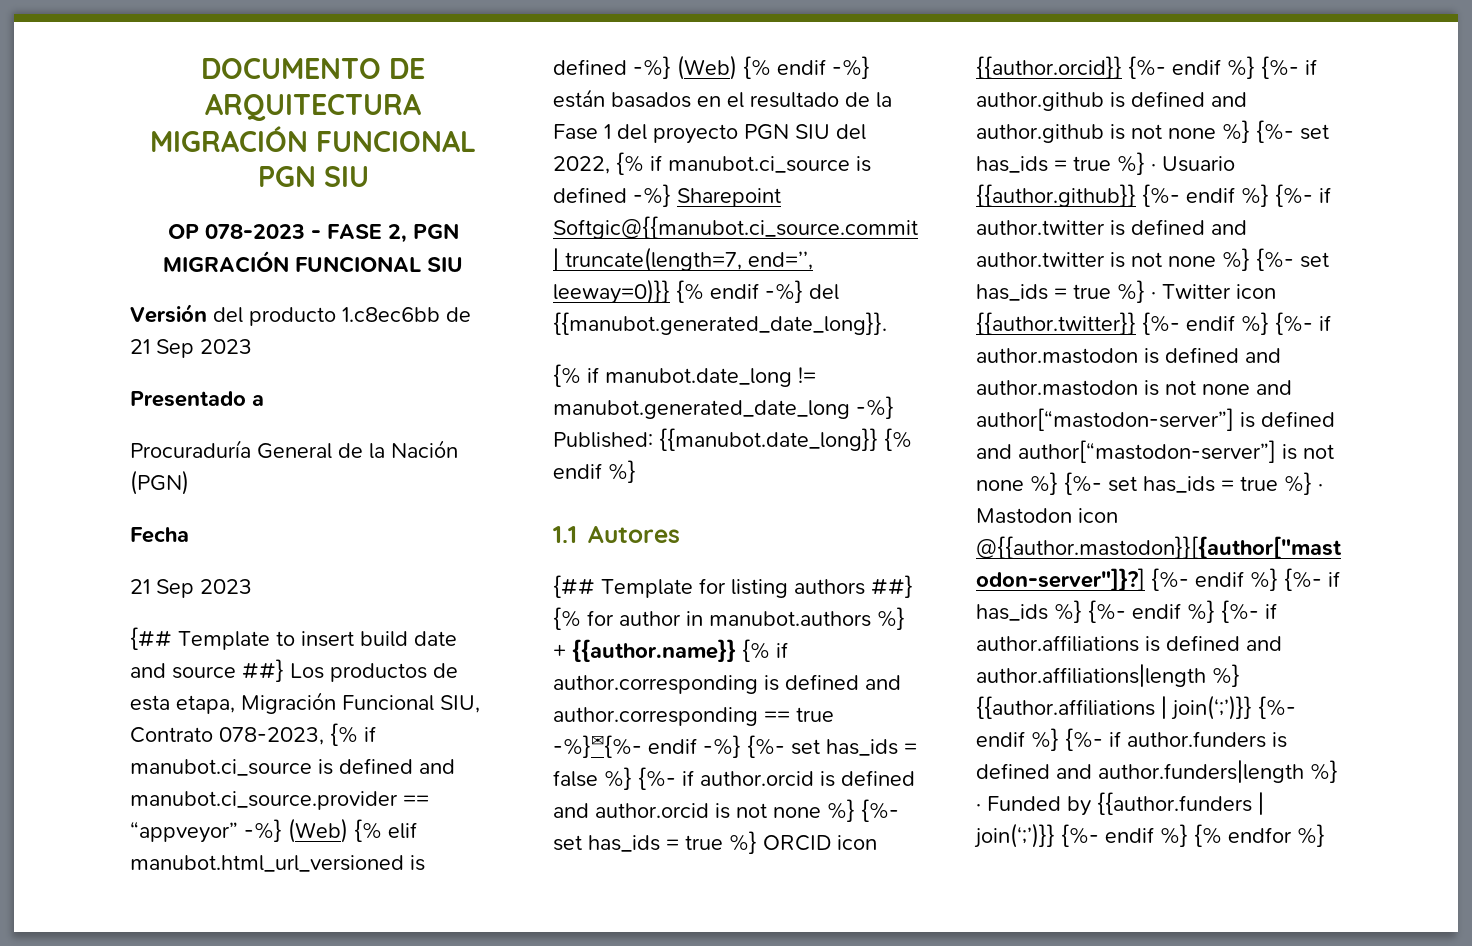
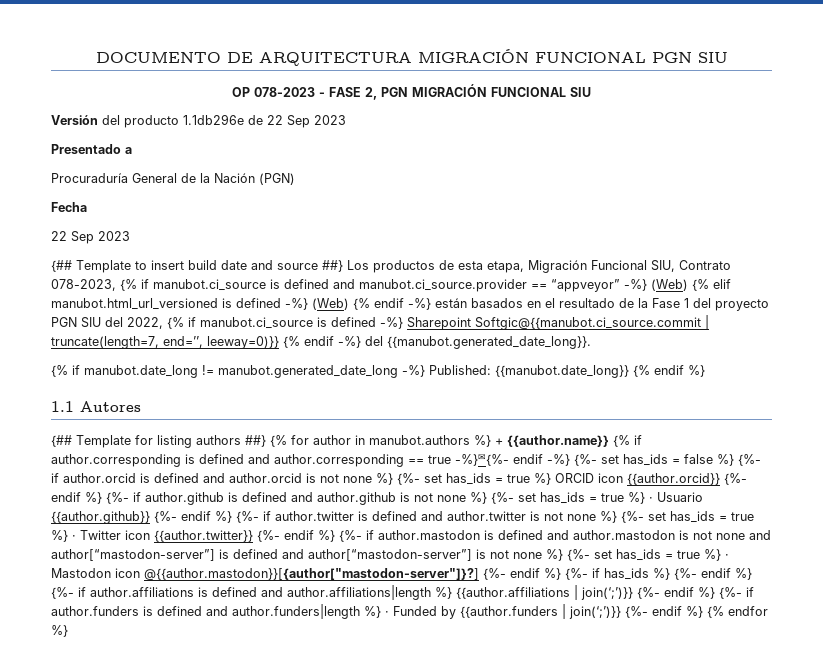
[342,307,471,322] [130,339,150,354] 1.c8ec6bb de 21 -> [183,114,283,125] 1.1db296e de 22
[130,579,150,594] 21 -> [51,231,67,241] 22

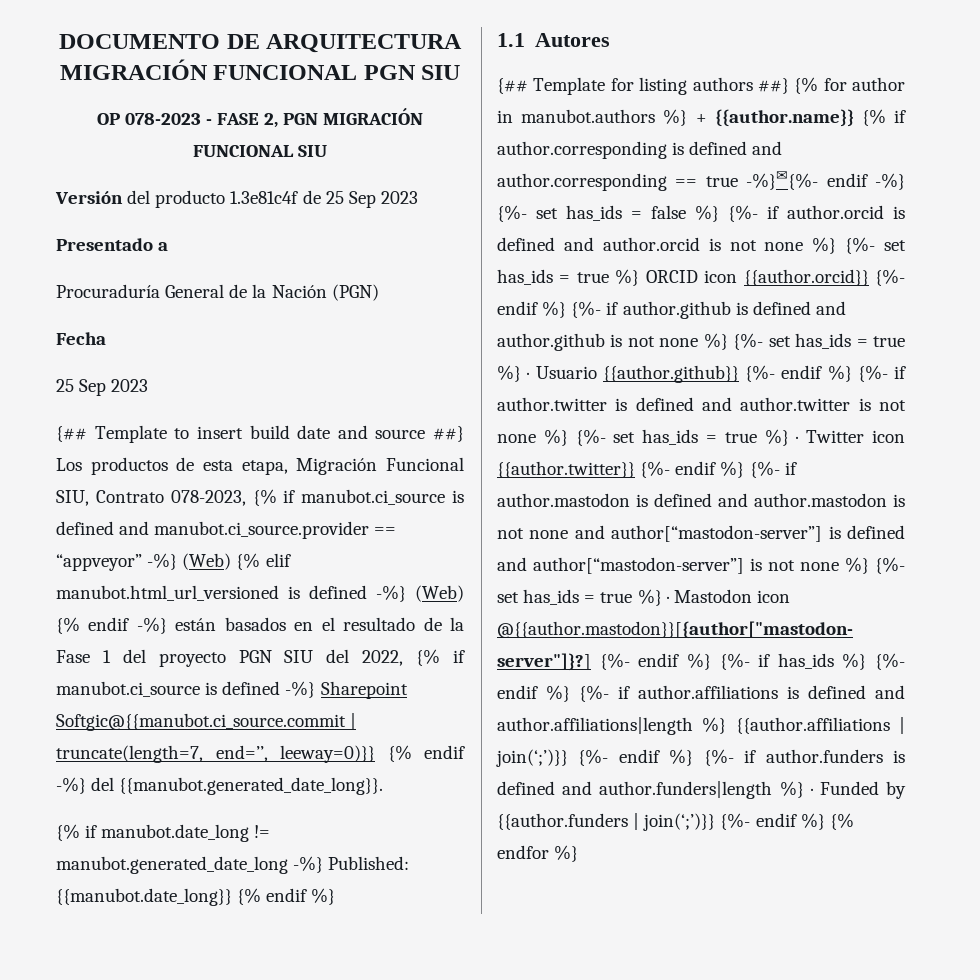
[183,114,283,125] 1.1db296e de 22 -> [230,190,344,204] 1.3e81c4f de 25
[51,231,67,241] 22 -> [56,379,74,392] 25

